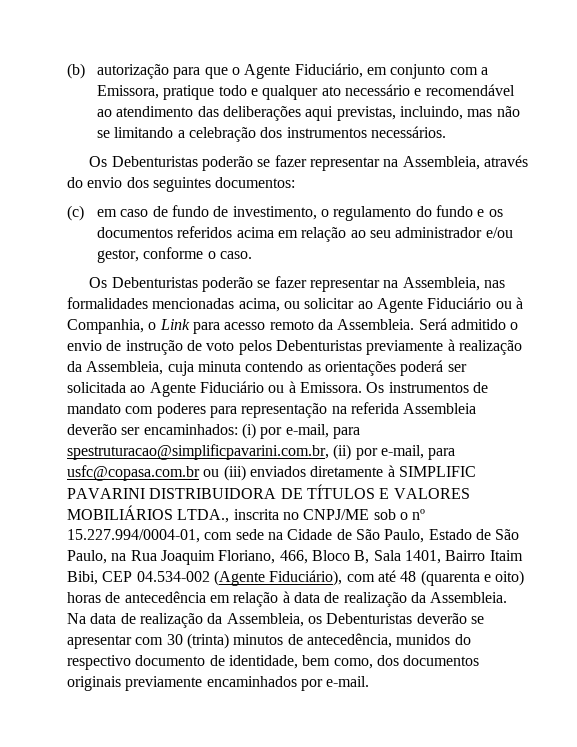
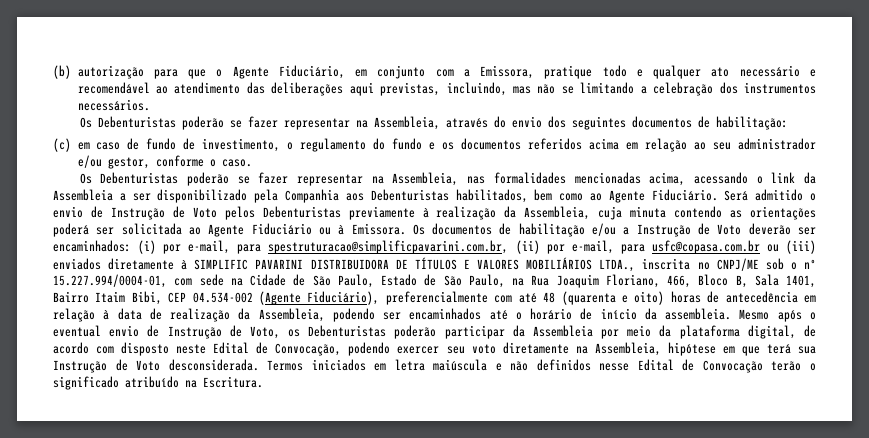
[215,177,296,188] documentos: -> [631,116,788,130] documentos de habilitação:
[283,297,523,313] [67,319,415,334] ou solicitar ao Agente Fiduciário ou à Companhia, o Link para acesso remoto da Assembleia. -> [693,172,816,184] [53,189,718,203] acessando o link da Assembleia a ser disponibilizado pela Companhia aos Debenturistas habilitados, bem como ao Agente Fiduciário.
[125,340,235,355] instrução de voto -> [110,206,217,220] Instrução de Voto
[388,382,488,393] [67,402,477,418] instrumentos de mandato com poderes para representação na referida Assembleia -> [432,223,742,237] documentos de habilitação e/ou a Instrução de Voto
(343, 578) none -> [385,291,488,305] preferencialmente
[430,592,508,603] [67,613,484,628] [67,633,471,649] [67,655,480,670] [67,676,370,691] Assembleia. Na data de realização da Assembleia, os Debenturistas deverão se apresentar com 30 (trinta) minutos de antecedência, munidos do respectivo documento de identidade, bem como, dos documentos originais previamente encaminhados por e-mail. -> [258,308,817,322] [53,325,816,339] [53,342,816,356] [53,359,816,373] [53,376,263,390] Assembleia, podendo ser encaminhados até o horário de início da assembleia. Mesmo após o eventual envio de Instrução de Voto, os Debenturistas poderão participar da Assembleia por meio da plataforma digital, de acordo com disposto neste Edital de Convocação, podendo exercer seu voto diretamente na Assembleia, hipótese em que terá sua Instrução de Voto desconsiderada. Termos iniciados em letra maiúscula e não definidos nesse Edital de Convocação terão o significado atribuído na Escritura.

